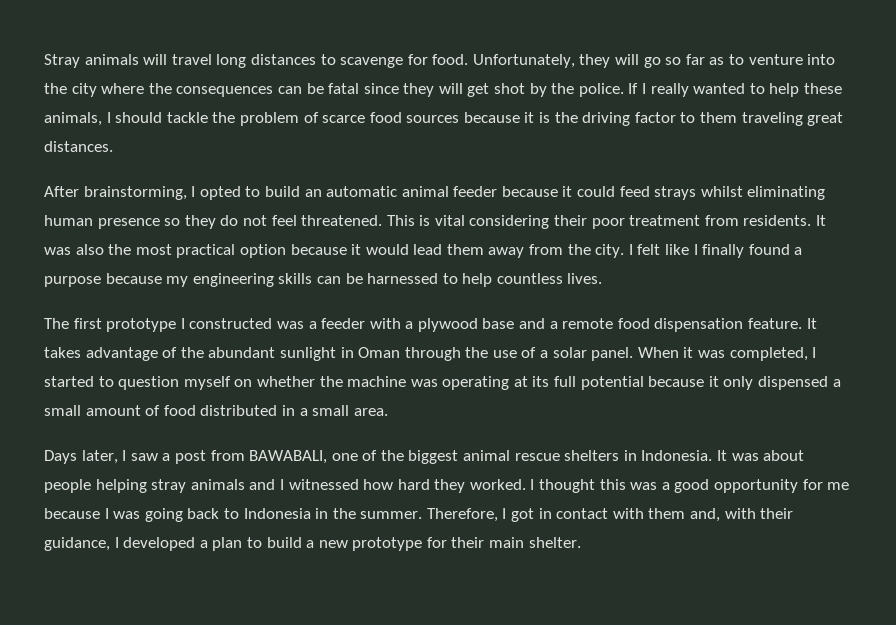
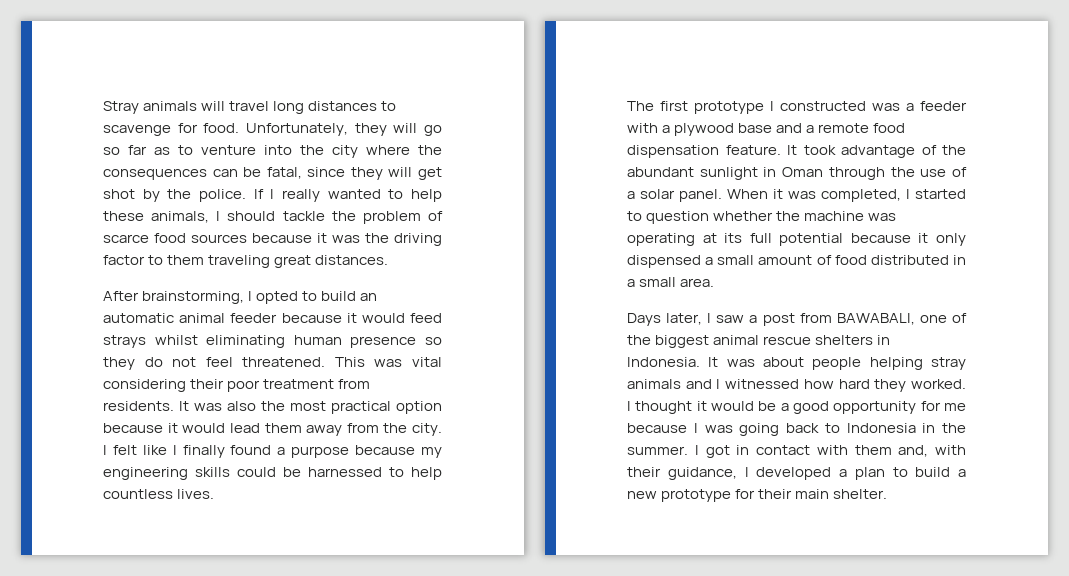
[328,83,360,94] fatal -> [266,167,302,179] fatal,
[539,112,551,123] is -> [332,235,360,243] was
[577,186,616,197] could -> [361,313,405,323] would
[419,215,431,226] is -> [374,359,403,367] was
[316,276,341,284] can -> [237,467,276,477] could
[44,347,81,358] takes -> [803,145,836,155] took
[183,376,253,390] myself on -> (710, 217) none
[599,479,658,490] this was -> [696,401,777,411] it would be
[426,508,498,522] Therefore, -> (688, 450) none

